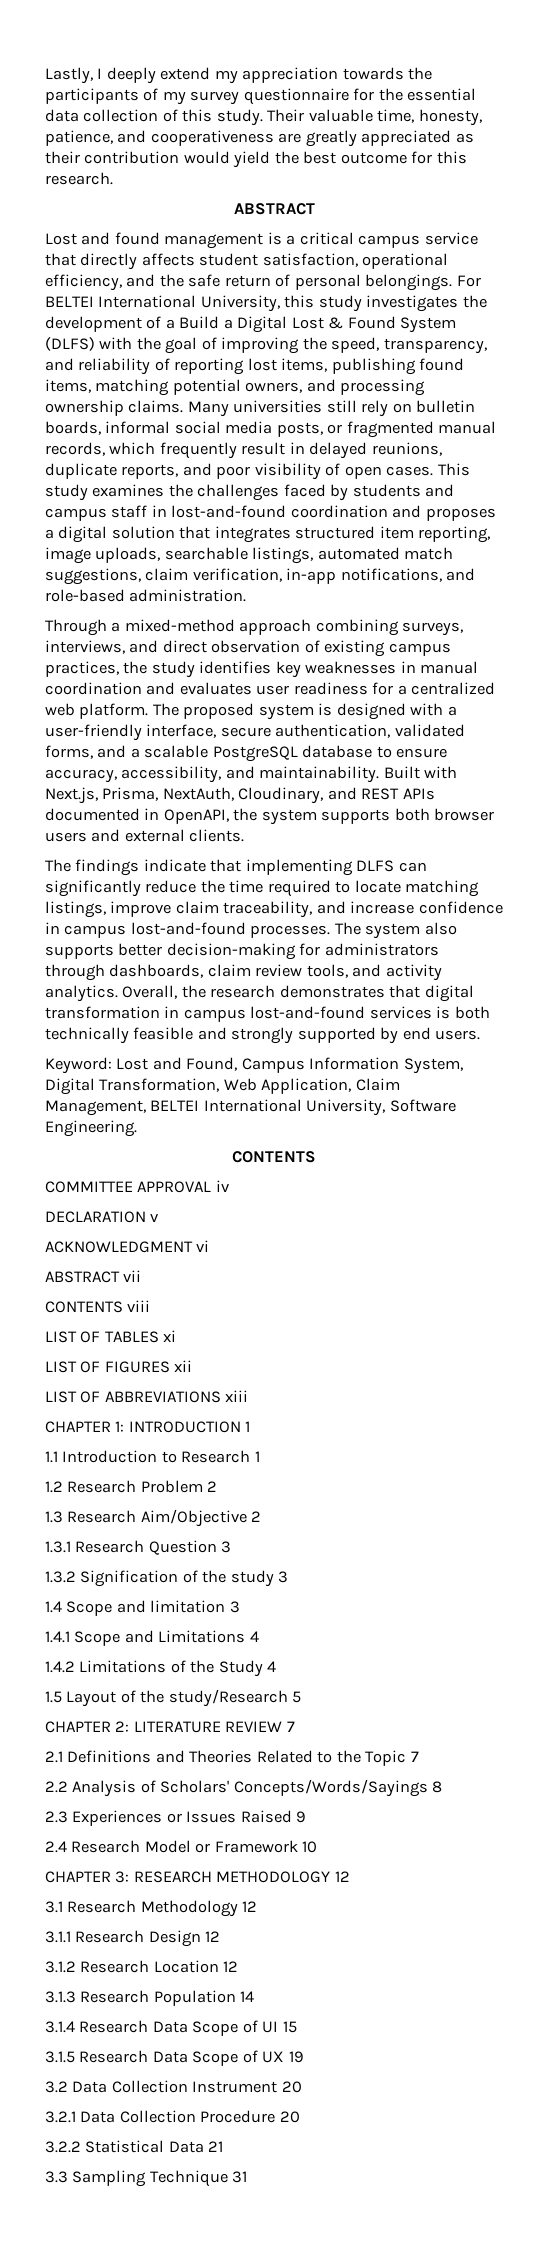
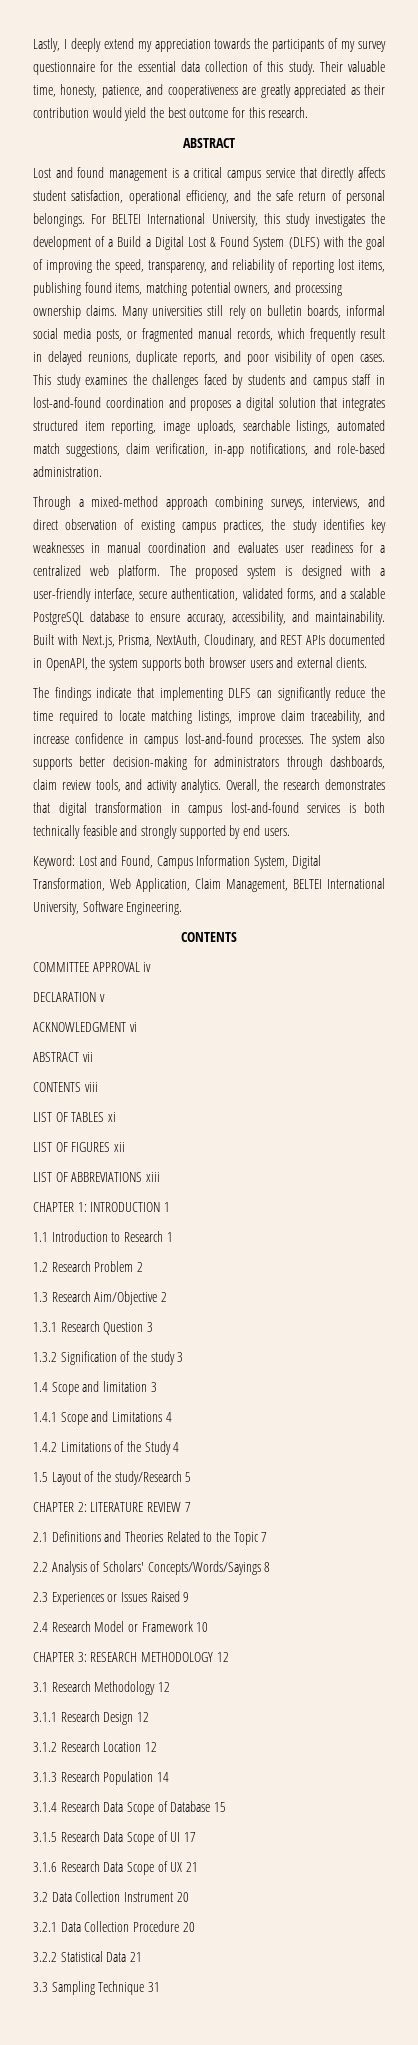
[262,2021,279,2033] UI -> [170,1801,211,1812] Database
[262,2051,304,2063] UX 19 -> [170,1832,196,1842] [33,1861,198,1875] UI 17 // 3.1.6 Research Data Scope of UX 21

